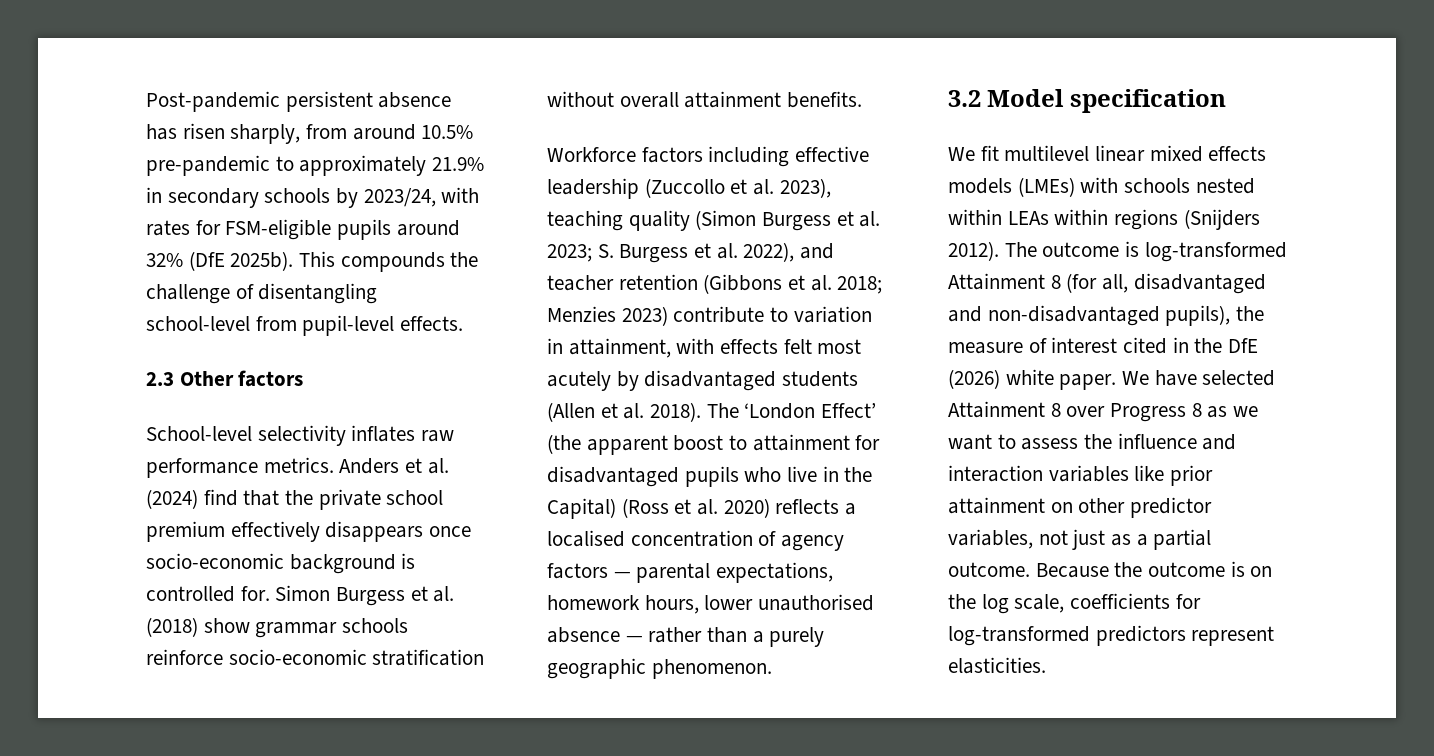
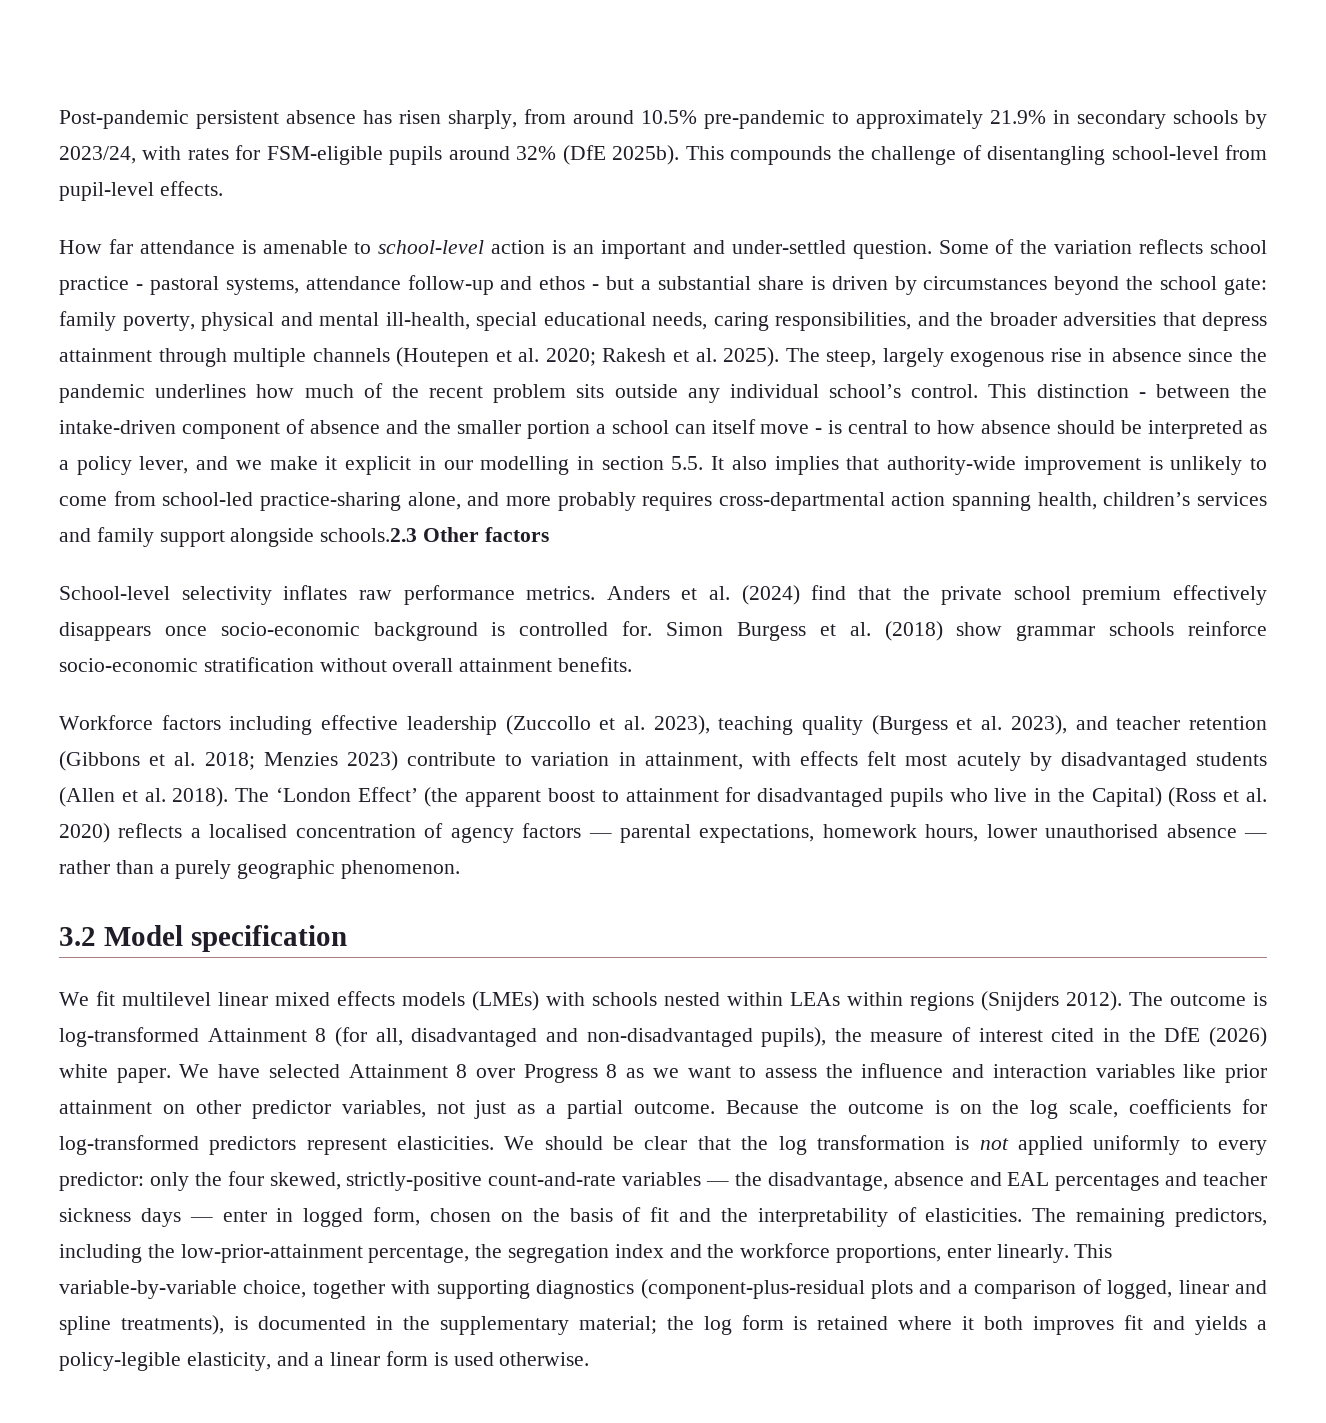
[146,372,174,386] 2.3 -> [59,239,1267,259] [59,275,1267,295] [59,311,1267,331] [59,347,1267,367] [59,383,1267,403] [59,419,1268,439] [59,456,1268,475] [59,491,1267,511] [59,527,418,547] How far attendance is amenable to school-level action is an important and under-settled question. Some of the variation reflects school practice - pastoral systems, attendance follow-up and ethos - but a substantial share is driven by circumstances beyond the school gate: family poverty, physical and mental ill-health, special educational needs, caring responsibilities, and the broader adversities that depress attainment through multiple channels (Houtepen et al. 2020; Rakesh et al. 2025). The steep, largely exogenous rise in absence since the pandemic underlines how much of the recent problem sits outside any individual school’s control. This distinction - between the intake-driven component of absence and the smaller portion a school can itself move - is central to how absence should be interpreted as a policy lever, and we make it explicit in our modelling in section 5.5. It also implies that authority-wide improvement is unlikely to come from school-led practice-sharing alone, and more probably requires cross-departmental action spanning health, children’s services and family support alongside schools.2.3
[695,210,881,231] [547,242,795,263] (Simon Burgess et al. 2023; S. Burgess et al. 2022), -> [871,715,1067,735] (Burgess et al. 2023),
(1046, 665) none -> [504,1135,1267,1155] [59,1171,1267,1191] [59,1207,1268,1227] [59,1243,1113,1263] [59,1279,1267,1299] [59,1315,1268,1335] [59,1351,590,1371] We should be clear that the log transformation is not applied uniformly to every predictor: only the four skewed, strictly-positive count-and-rate variables — the disadvantage, absence and EAL percentages and teacher sickness days — enter in logged form, chosen on the basis of fit and the interpretability of elasticities. The remaining predictors, including the low-prior-attainment percentage, the segregation index and the workforce proportions, enter linearly. This variable-by-variable choice, together with supporting diagnostics (component-plus-residual plots and a comparison of logged, linear and spline treatments), is documented in the supplementary material; the log form is retained where it both improves fit and yields a policy-legible elasticity, and a linear form is used otherwise.

